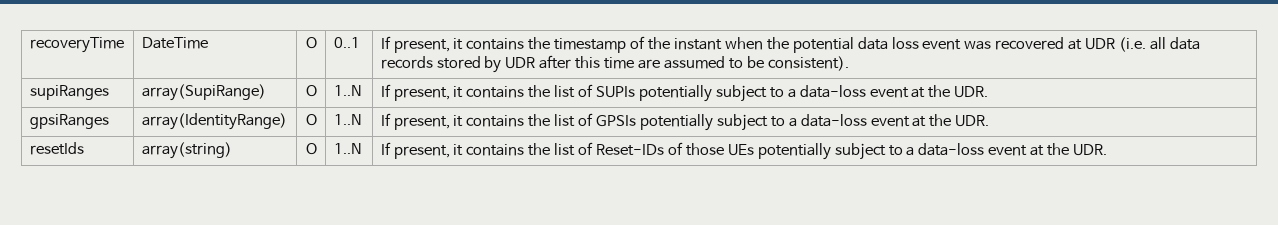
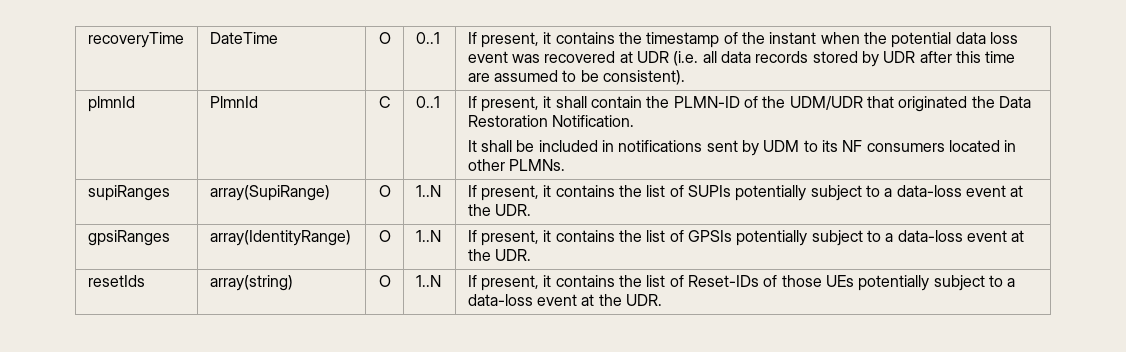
(849, 63) none -> [87,96,135,112] [209,96,258,108] [378,96,391,108] [415,96,440,108] [467,96,1031,112] [467,115,635,127] [467,140,1017,156] [467,159,566,171] // plmnId | PlmnId | C | 0..1 | If present, it shall contain the PLMN-ID of the UDM/UDR that originated the Data Restoration Notification. // It shall be included in notifications sent by UDM to its NF consumers located in other PLMNs.

